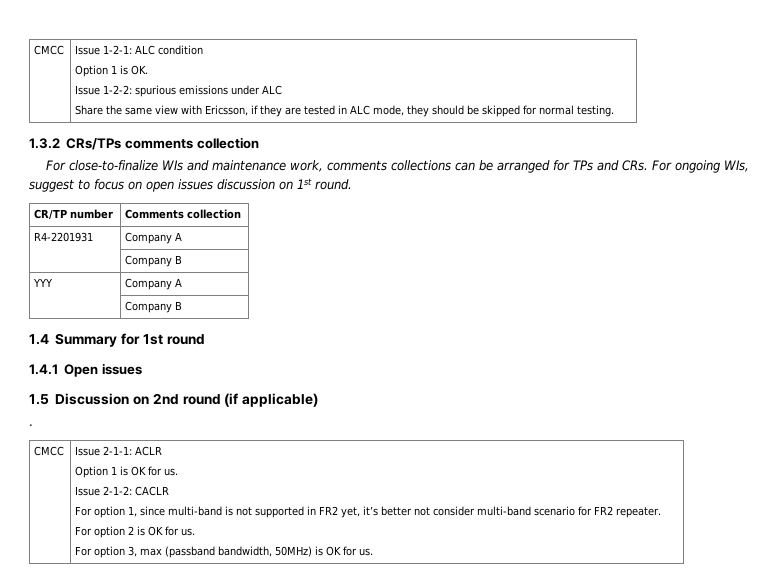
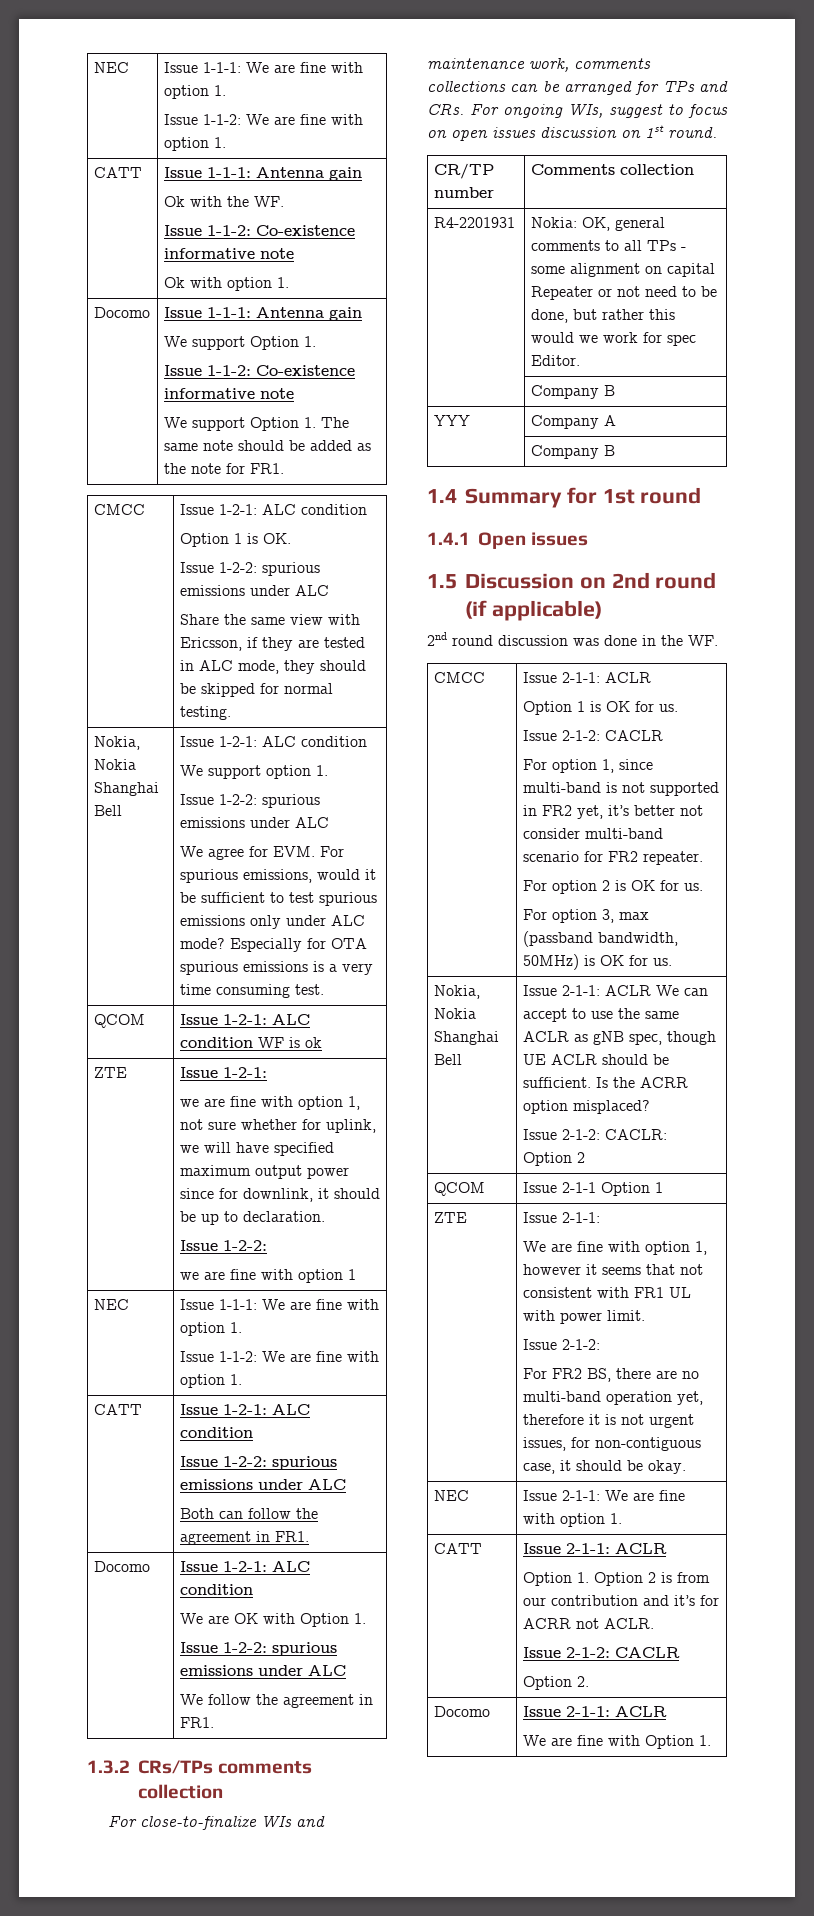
(34, 50) none -> [93,62,129,73] [163,62,363,73] [163,85,226,99] [163,114,363,125] [163,137,226,151] [93,167,142,178] [163,167,362,181] [163,196,284,207] [163,225,355,236] [163,248,294,259] [163,277,289,291] [93,307,150,318] [163,307,362,321] [163,336,316,350] [163,365,355,376] [163,388,294,399] [163,417,349,431] [163,440,371,451] [163,463,284,474] NEC | Issue 1-1-1: We are fine with option 1. // Issue 1-1-2: We are fine with option 1. // CATT | Issue 1-1-1: Antenna gain // Ok with the WF. // Issue 1-1-2: Co-existence informative note // Ok with option 1. // Docomo | Issue 1-1-1: Antenna gain // We support Option 1. // Issue 1-1-2: Co-existence informative note // We support Option 1. The same note should be added as the note for FR1. //
(615, 111) none -> [93,736,140,750] [93,759,136,770] [93,782,159,796] [93,805,122,816] [179,736,367,747] [179,765,328,779] [179,794,320,808] [179,817,329,828] [179,846,344,860] [179,869,376,883] [179,892,377,906] [179,915,365,929] [179,938,367,952] [179,961,373,975] [179,984,324,998] [93,1014,145,1028] [179,1014,310,1025] [179,1037,322,1048] [93,1067,127,1078] [179,1067,267,1078] [179,1096,360,1110] [179,1119,376,1133] [179,1142,334,1156] [179,1165,349,1179] [179,1188,380,1202] [179,1211,325,1225] [179,1240,267,1251] [179,1269,356,1283] [93,1299,129,1310] [179,1299,379,1310] [179,1322,242,1336] [179,1351,379,1362] [179,1374,242,1388] [93,1404,142,1415] [179,1404,310,1415] [179,1427,253,1438] [179,1456,337,1470] [179,1479,346,1490] [179,1508,318,1519] [179,1531,309,1545] [93,1561,150,1572] [179,1561,310,1572] [179,1584,253,1595] [179,1613,366,1627] [179,1642,337,1656] [179,1665,346,1676] [179,1694,373,1708] [179,1717,214,1728] // Nokia, Nokia Shanghai Bell | Issue 1-2-1: ALC condition // We support option 1. // Issue 1-2-2: spurious emissions under ALC // We agree for EVM. For spurious emissions, would it be sufficient to test spurious emissions only under ALC mode? Especially for OTA spurious emissions is a very time consuming test. // QCOM | Issue 1-2-1: ALC condition WF is ok // ZTE | Issue 1-2-1: // we are fine with option 1, not sure whether for uplink, we will have specified maximum output power since for downlink, it should be up to declaration. // Issue 1-2-2: // we are fine with option 1 // NEC | Issue 1-1-1: We are fine with option 1. // Issue 1-1-2: We are fine with option 1. // CATT | Issue 1-2-1: ALC condition // Issue 1-2-2: spurious emissions under ALC // Both can follow the agreement in FR1. // Docomo | Issue 1-2-1: ALC condition // We are OK with Option 1. // Issue 1-2-2: spurious emissions under ALC // We follow the agreement in FR1.
[125,232,183,244] Company A -> [530,217,665,231] [530,240,686,251] [530,263,715,277] [530,286,717,300] [530,309,675,323] [530,332,696,346] [530,355,580,366] Nokia: OK, general comments to all TPs - some alignment on capital Repeater or not need to be done, but rather this would we work for spec Editor.
[29,424,33,426] . -> [427,632,718,646] 2nd round discussion was done in the WF.
(374, 552) none -> [433,985,480,999] [433,1008,476,1019] [433,1031,499,1045] [433,1054,462,1065] [522,985,708,996] [522,1008,679,1022] [522,1031,716,1045] [522,1054,669,1065] [522,1077,688,1088] [522,1100,650,1114] [522,1129,667,1140] [522,1152,585,1166] [433,1182,485,1196] [522,1182,663,1196] [433,1212,467,1223] [522,1212,600,1223] [522,1241,707,1255] [522,1264,703,1275] [522,1287,691,1298] [522,1310,645,1324] [522,1339,600,1350] [522,1368,699,1382] [522,1391,703,1405] [522,1414,694,1428] [522,1437,701,1451] [522,1460,686,1474] [433,1490,469,1501] [522,1490,685,1501] [522,1513,622,1527] [433,1543,482,1554] [522,1543,667,1554] [522,1572,710,1586] [522,1595,719,1606] [522,1618,654,1629] [522,1647,680,1658] [522,1676,589,1690] [433,1706,490,1717] [522,1706,667,1717] [522,1735,711,1749] // Nokia, Nokia Shanghai Bell | Issue 2-1-1: ACLR We can accept to use the same ACLR as gNB spec, though UE ACLR should be sufficient. Is the ACRR option misplaced? // Issue 2-1-2: CACLR: Option 2 // QCOM | Issue 2-1-1 Option 1 // ZTE | Issue 2-1-1: // We are fine with option 1, however it seems that not consistent with FR1 UL with power limit. // Issue 2-1-2: // For FR2 BS, there are no multi-band operation yet, therefore it is not urgent issues, for non-contiguous case, it should be okay. // NEC | Issue 2-1-1: We are fine with option 1. // CATT | Issue 2-1-1: ACLR // Option 1. Option 2 is from our contribution and it’s for ACRR not ACLR. // Issue 2-1-2: CACLR // Option 2. // Docomo | Issue 2-1-1: ACLR // We are fine with Option 1.

